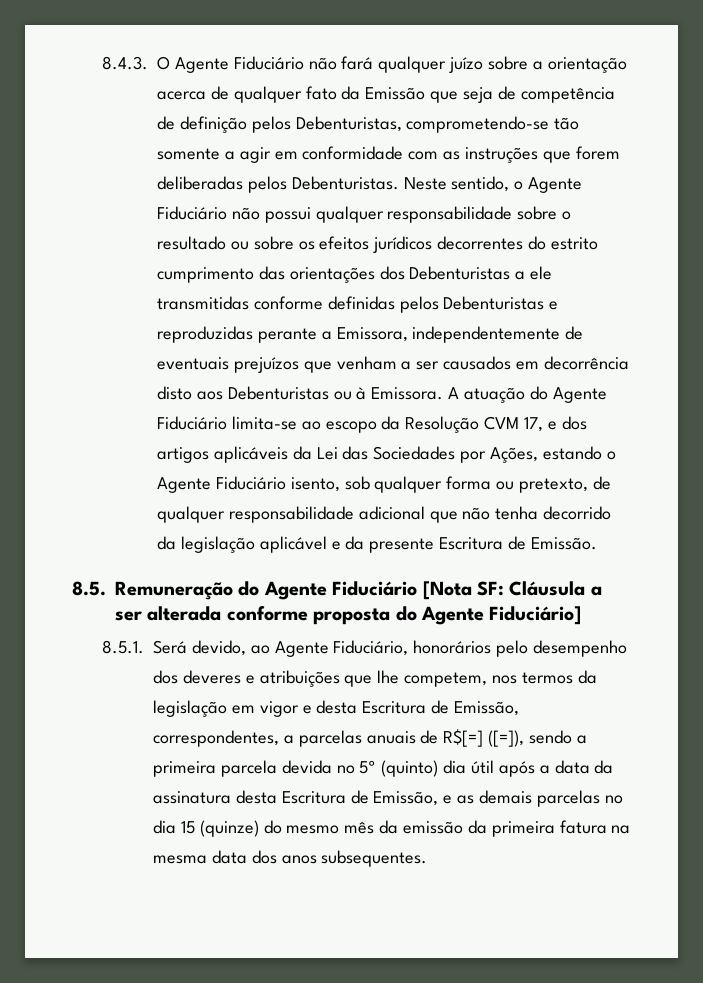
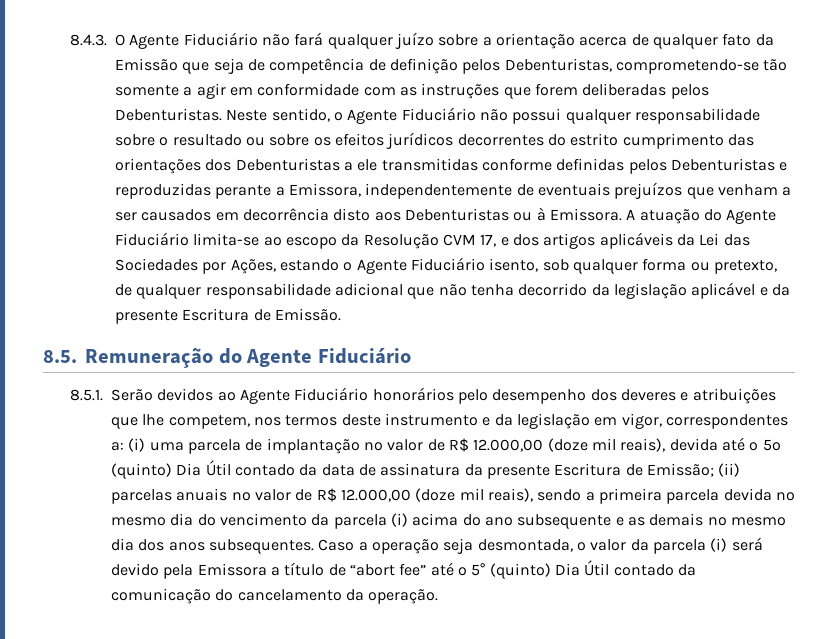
[422,581,602,600] [115,606,582,625] [Nota SF: Cláusula a ser alterada conforme proposta do Agente Fiduciário] -> (411, 356) none
[152,640,246,656] Será devido, -> [111,388,214,401] Serão devidos
[333,640,409,656] Fiduciário, -> [294,387,369,401] Fiduciário
[577,670,597,684] [152,700,519,717] [152,729,525,747] da legislação em vigor e desta Escritura de Emissão, correspondentes, a parcelas anuais de R$[=] ([=]), -> [341,413,788,429] [111,437,781,454] [111,460,741,479] [111,488,533,504] deste instrumento e da legislação em vigor, correspondentes a: (i) uma parcela de implantação no valor de R$ 12.000,00 (doze mil reais), devida até o 5º (quinto) Dia Útil contado da data de assinatura da presente Escritura de Emissão; (ii) parcelas anuais no valor de R$ 12.000,00 (doze mil reais),
[359,760,614,777] [152,790,623,807] [152,820,631,837] [152,850,428,867] 5º (quinto) dia útil após a data da assinatura desta Escritura de Emissão, e as demais parcelas no dia 15 (quinze) do mesmo mês da emissão da primeira fatura na mesma data dos anos subsequentes. -> [111,513,786,529] [111,537,763,554] [111,560,696,579] [111,588,439,604] mesmo dia do vencimento da parcela (i) acima do ano subsequente e as demais no mesmo dia dos anos subsequentes. Caso a operação seja desmontada, o valor da parcela (i) será devido pela Emissora a título de “abort fee” até o 5° (quinto) Dia Útil contado da comunicação do cancelamento da operação.

